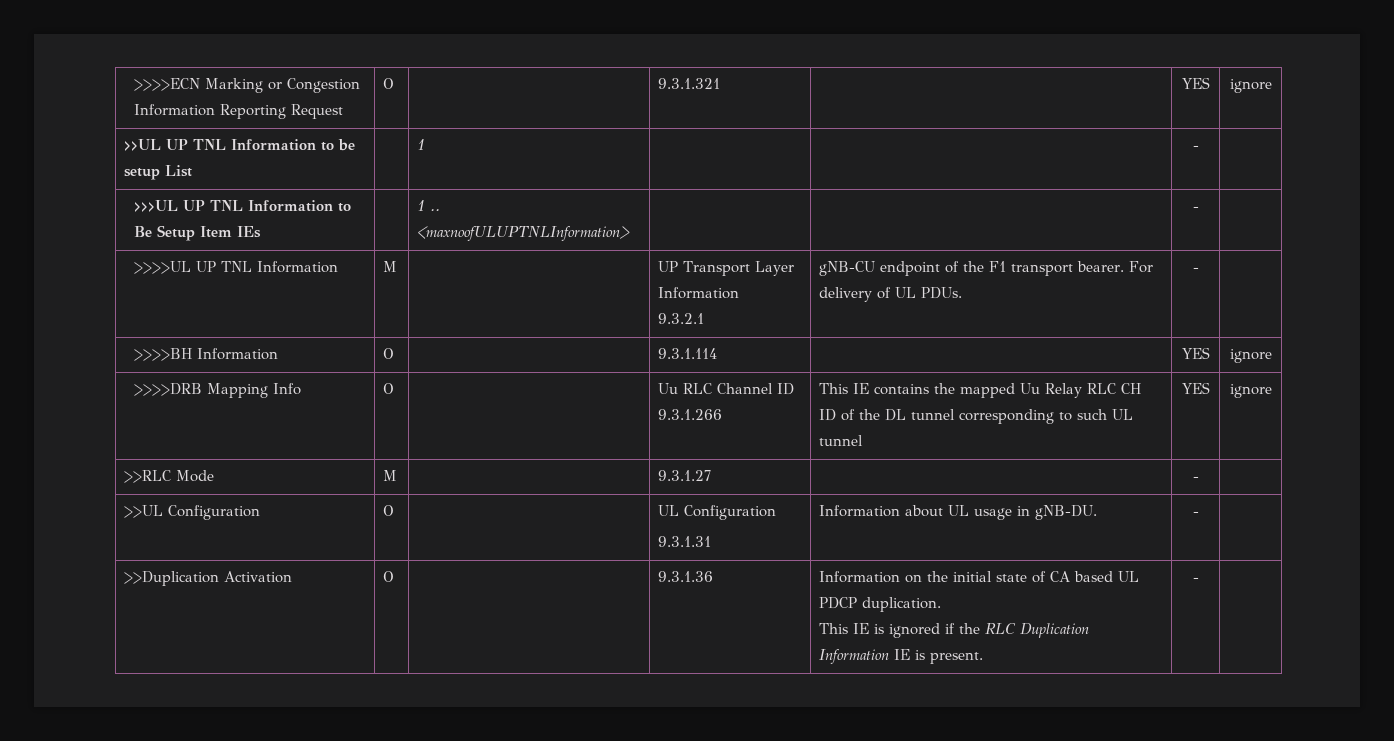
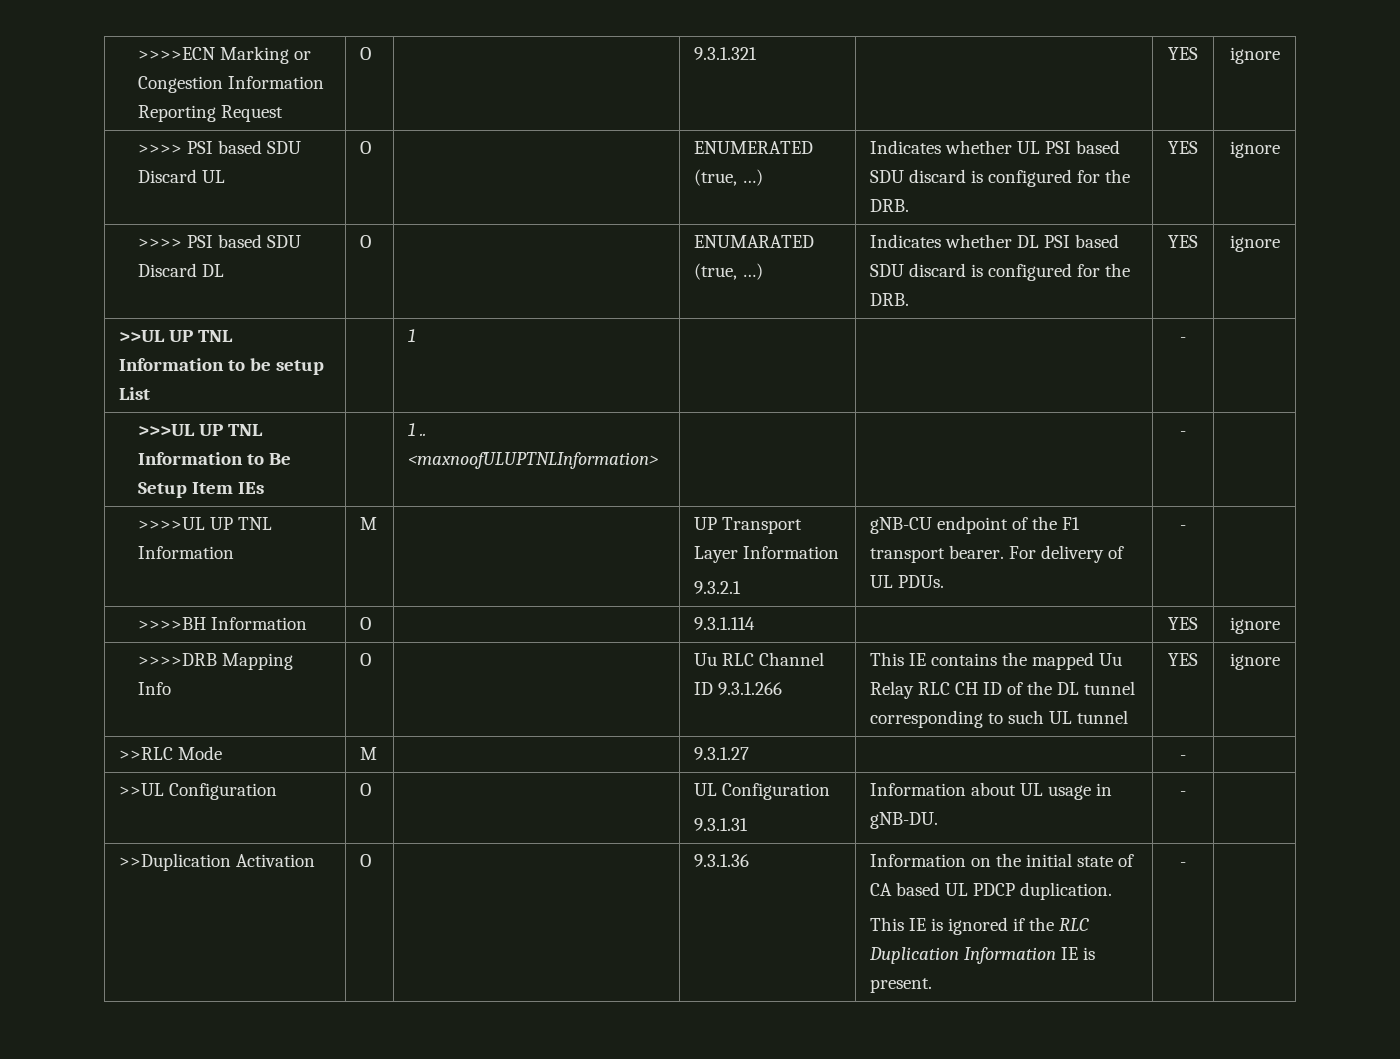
(1272, 86) none -> [138,140,302,154] [138,169,226,183] [360,141,372,154] [694,141,814,154] [694,169,764,186] [870,140,1121,154] [870,169,1131,187] [870,199,910,212] [1168,141,1198,154] [1229,141,1280,158] [138,234,302,248] [138,263,225,277] [360,235,372,248] [694,235,815,248] [694,263,764,280] [870,234,1120,248] [870,263,1131,281] [870,293,910,306] [1168,235,1198,248] [1229,235,1280,252] // >>>> PSI based SDU Discard UL | O | | ENUMERATED (true, …) | Indicates whether UL PSI based SDU discard is configured for the DRB. | YES | ignore // >>>> PSI based SDU Discard DL | O | | ENUMARATED (true, …) | Indicates whether DL PSI based SDU discard is configured for the DRB. | YES | ignore

